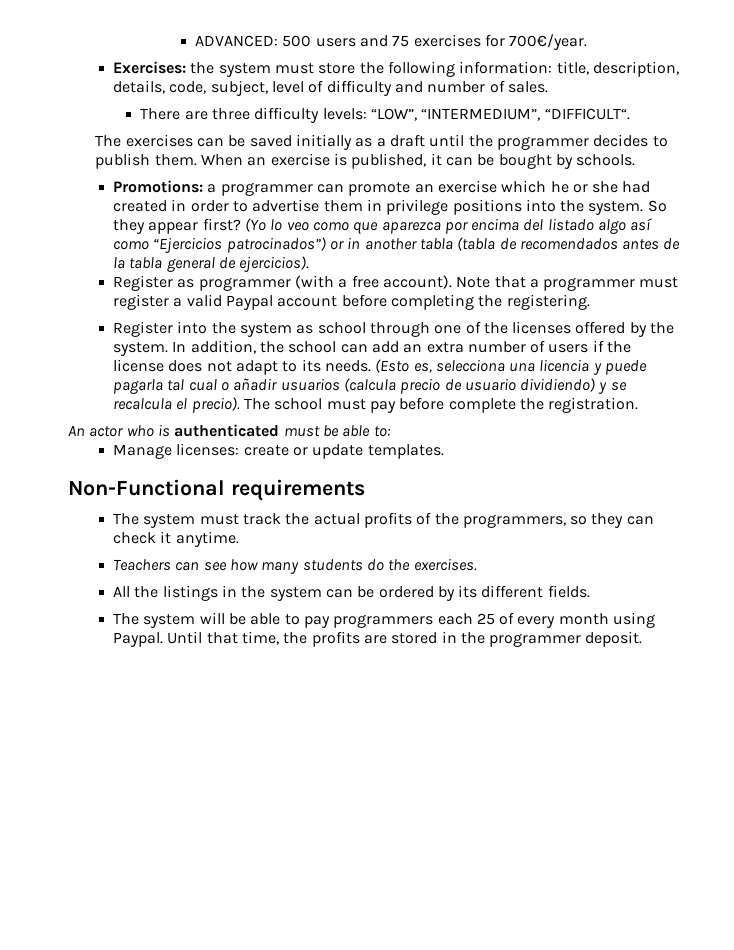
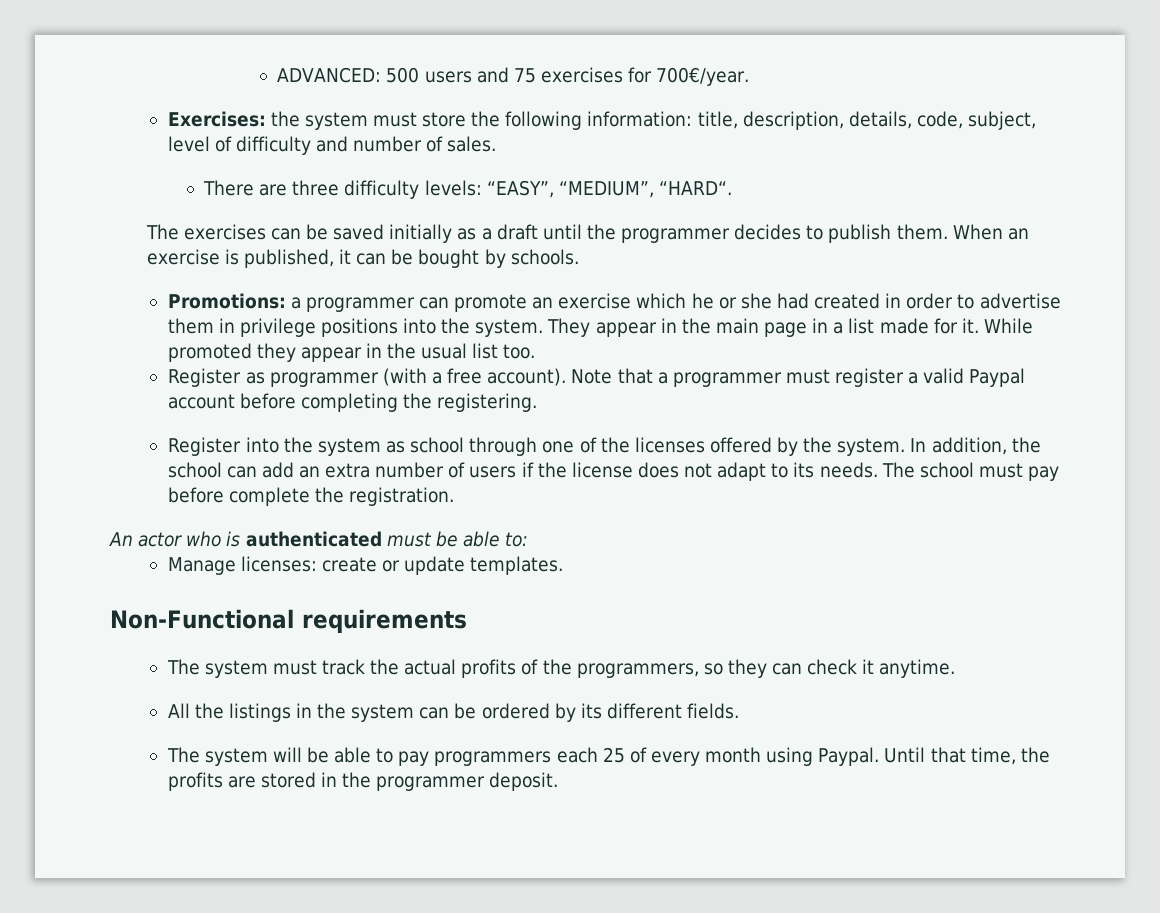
[370,108,630,121] “LOW”, “INTERMEDIUM”, “DIFFICULT“. -> [486,180,733,198] “EASY”, “MEDIUM”, “HARD“.
[647,200,667,212] [112,218,653,234] [112,237,681,253] [112,256,310,272] So they appear first? (Yo lo veo como que aparezca por encima del listado algo así como “Ejercicios patrocinados”) or in another tabla (tabla de recomendados antes de la tabla general de ejercicios). -> [547,318,1033,337] [167,343,536,362] They appear in the main page in a list made for it. While promoted they appear in the usual list too.
[375,359,648,375] [112,378,627,394] [112,397,240,413] (Esto es, selecciona una licencia y puede pagarla tal cual o añadir usuarios (calcula precio de usuario dividiendo) y se recalcula el precio). -> (878, 470) none
[112,558,477,574] // Teachers can see how many students do the exercises. -> (956, 668) none

